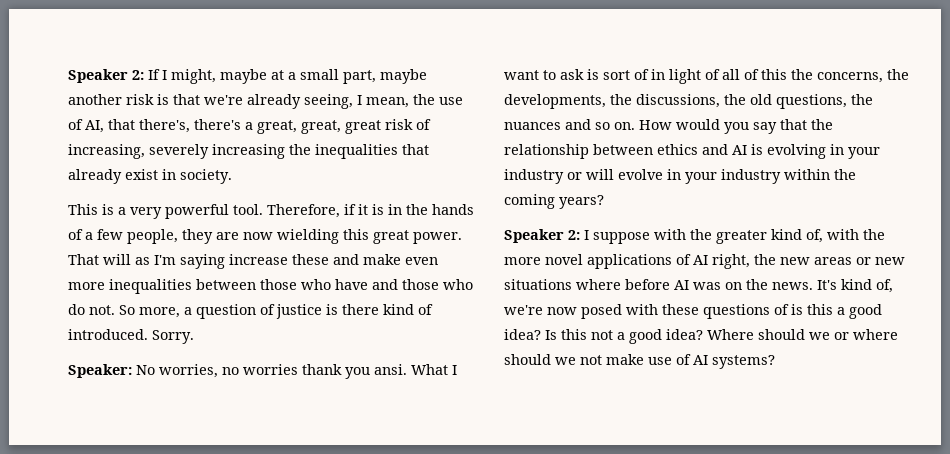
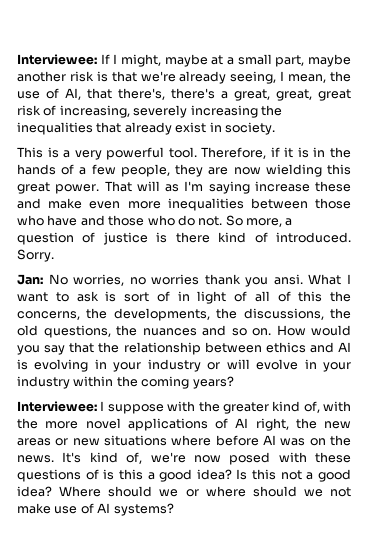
[68,69,144,83] Speaker 2: -> [17,54,97,65] Interviewee:
[68,364,132,378] Speaker: -> [17,274,43,285] Jan:
[504,229,580,243] Speaker 2: -> [17,401,97,412] Interviewee:

